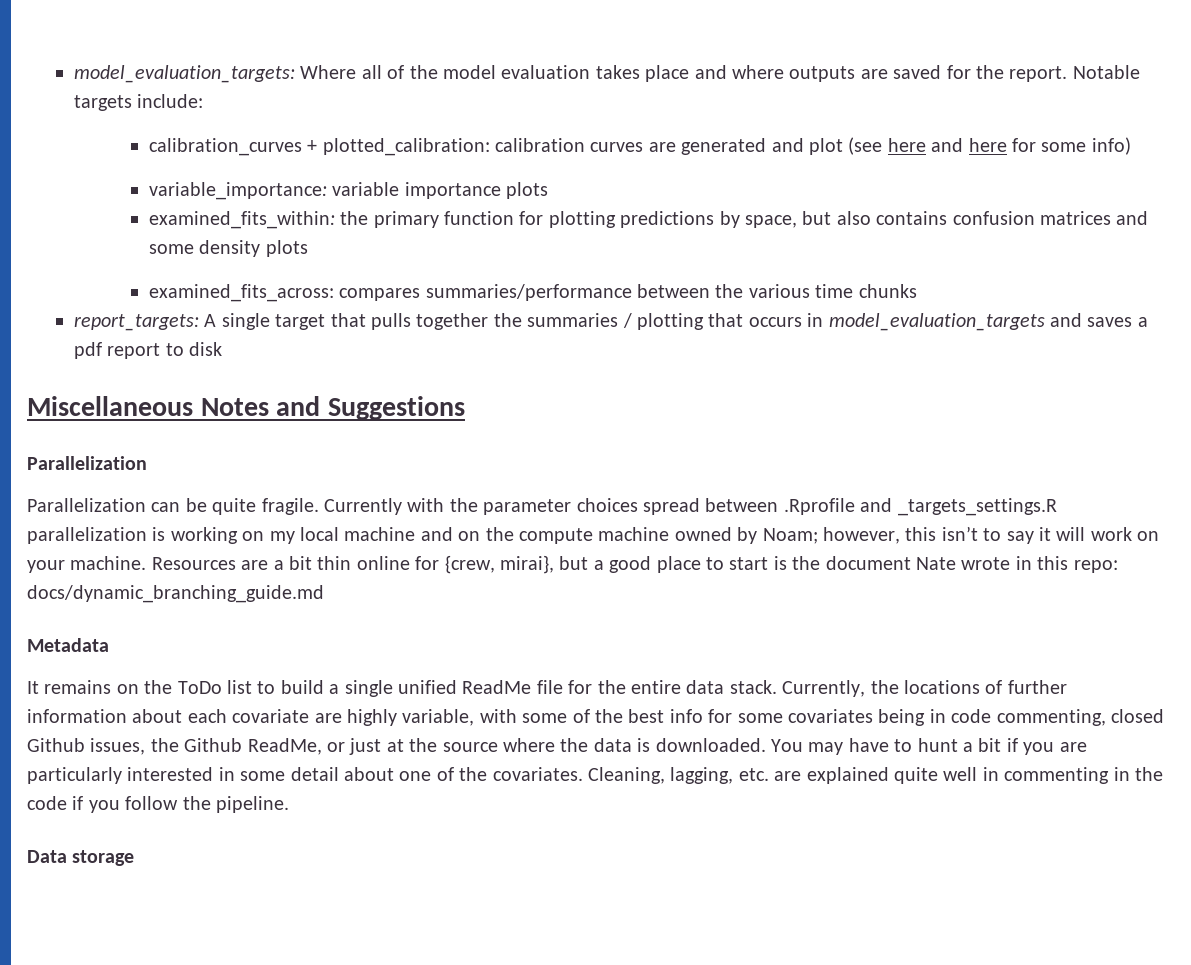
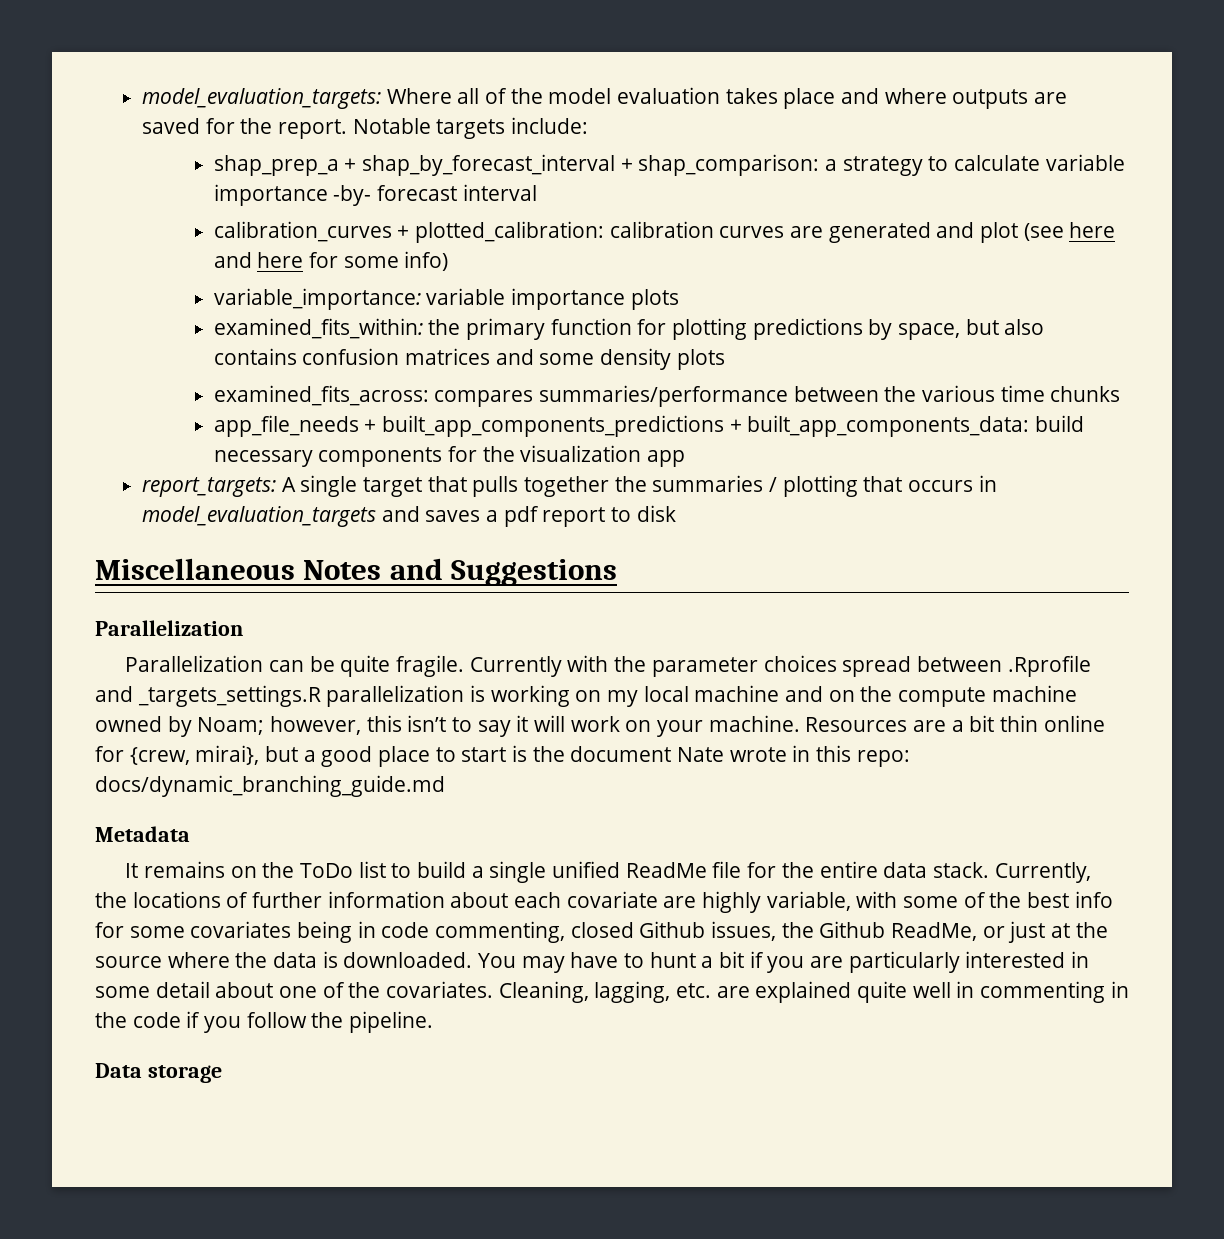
(204, 101) none -> [213,154,1125,176] [213,184,537,206] // shap_prep_a + shap_by_forecast_interval + shap_comparison: a strategy to calculate variable importance -by- forecast interval
(917, 291) none -> [213,415,1085,437] [213,445,686,467] // app_file_needs + built_app_components_predictions + built_app_components_data: build necessary components for the visualization app

